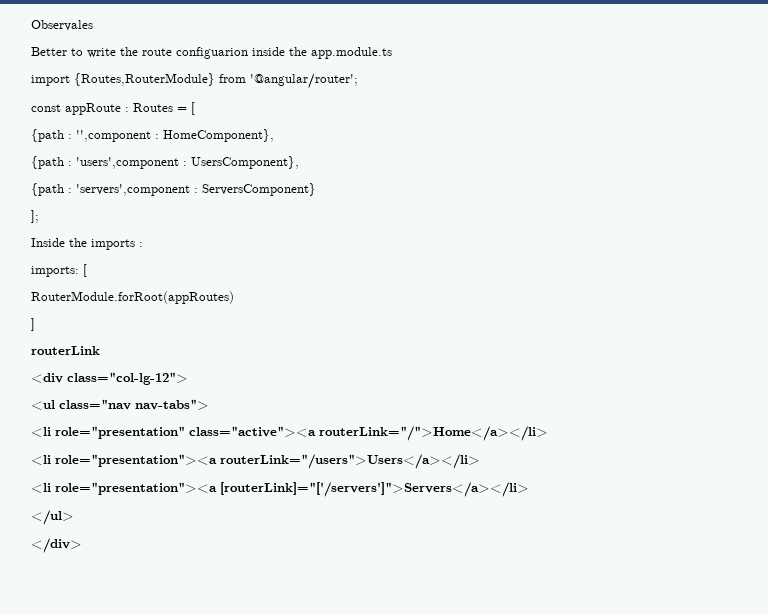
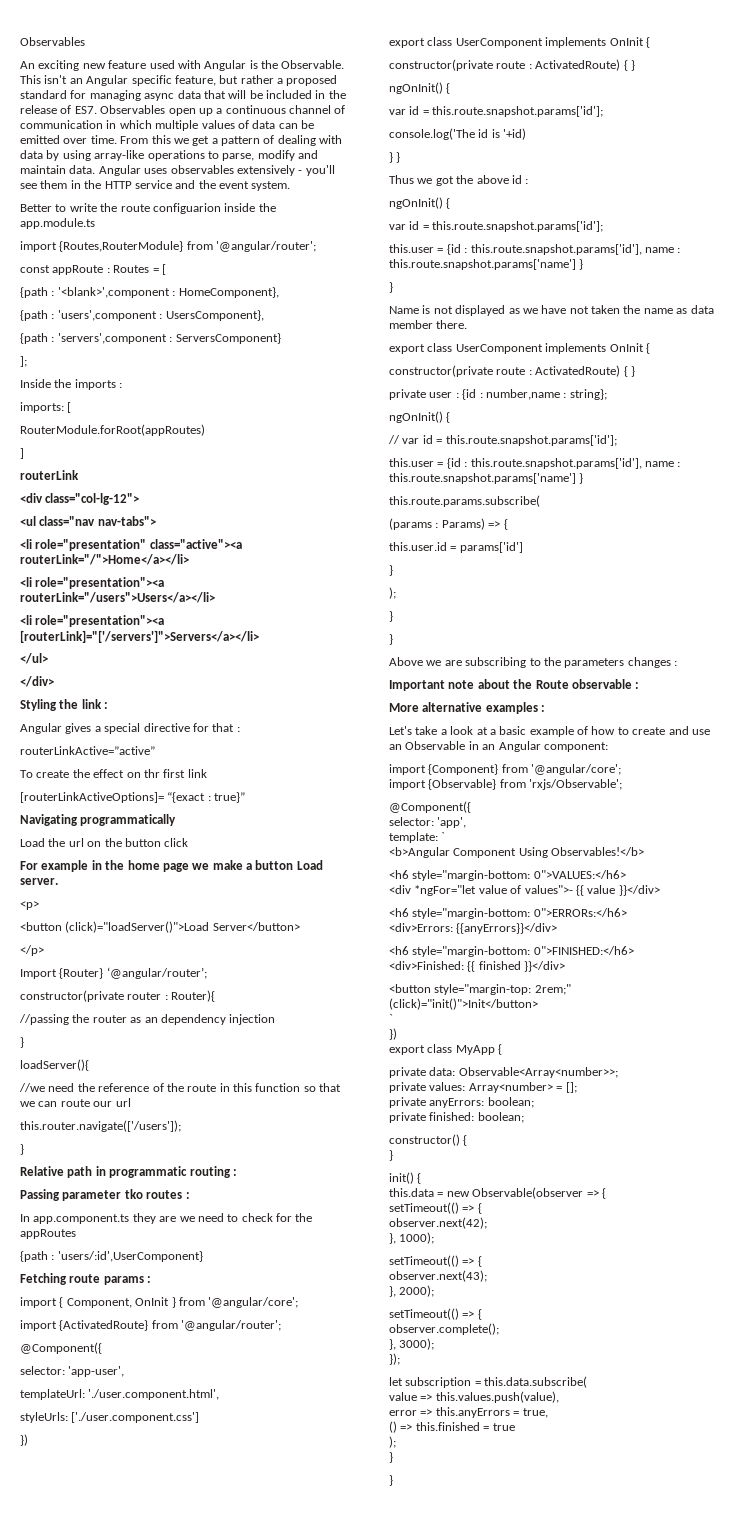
[31,20,93,31] Observales -> [20,37,85,46] [20,60,345,71] [20,75,338,86] [20,90,346,101] [20,105,346,116] [20,120,314,131] [20,135,343,146] [20,150,318,161] [20,165,335,176] [20,180,291,191] Observables // An exciting new feature used with Angular is the Observable. This isn't an Angular specific feature, but rather a proposed standard for managing async data that will be included in the release of ES7. Observables open up a continuous channel of communication in which multiple values of data can be emitted over time. From this we get a pattern of dealing with data by using array-like operations to parse, modify and maintain data. Angular uses observables extensively - you'll see them in the HTTP service and the event system.
[76,130,151,142] '',component -> [57,287,170,298] '<blank>',component
(82, 545) none -> [20,699,109,711] [20,723,240,734] [20,746,155,755] [20,769,207,778] [20,792,246,803] [20,814,177,826] [20,838,189,847] [20,860,323,872] [20,878,58,885] [20,901,39,910] [20,921,300,933] [20,945,44,956] [20,967,207,979] [20,990,216,1002] [19,1014,276,1025] [20,1037,24,1048] [20,1059,89,1071] [19,1083,342,1092] [20,1098,131,1107] [20,1120,181,1132] [20,1144,24,1155] [20,1166,237,1178] [20,1189,190,1201] [20,1213,313,1224] [20,1229,76,1239] [20,1251,203,1262] [20,1273,152,1285] [20,1297,299,1308] [20,1320,282,1331] [20,1342,102,1354] [20,1366,125,1377] [20,1389,220,1400] [20,1412,200,1423] [20,1434,28,1446] [389,37,650,48] [389,59,635,71] [389,82,451,94] [389,106,604,117] [389,128,527,140] [389,152,401,163] [389,175,529,186] [389,197,451,209] [389,221,604,232] [389,244,681,255] [389,259,584,270] [389,282,393,293] [389,305,714,316] [389,320,468,329] [389,343,650,354] [389,365,635,377] [389,389,607,400] [389,411,451,423] [388,435,617,446] [389,458,681,469] [389,473,584,484] [389,495,540,507] [389,518,508,530] [389,542,523,553] [389,565,393,576] [389,587,396,599] [389,611,393,622] [389,634,393,645] [389,657,677,668] [389,679,640,691] [389,702,546,714] [389,726,710,737] [389,741,608,752] [389,764,622,775] [389,779,623,790] [389,801,471,813] [389,817,467,828] [389,832,446,843] [389,847,645,858] [389,870,626,881] [389,885,660,896] [389,908,627,919] [389,923,558,934] [389,946,634,957] [389,961,566,972] [389,984,571,995] [389,998,538,1010] [389,1014,393,1023] [389,1028,397,1040] [389,1044,503,1055] [389,1067,618,1078] [389,1082,577,1093] [389,1097,534,1108] [389,1112,524,1123] [389,1134,468,1146] [389,1150,393,1161] [389,1172,422,1184] [389,1187,606,1199] [389,1202,482,1214] [389,1217,487,1229] [389,1232,435,1244] [389,1255,482,1267] [389,1270,487,1282] [389,1285,435,1297] [389,1308,482,1320] [389,1323,499,1335] [389,1338,435,1350] [389,1353,400,1365] [389,1376,588,1388] [389,1391,559,1403] [389,1407,548,1418] [389,1421,515,1433] [389,1436,396,1448] [389,1452,393,1463] [389,1475,393,1486] // Styling the link : // Angular gives a special directive for that : // routerLinkActive=”active” // To create the effect on thr first link // [routerLinkActiveOptions]= “{exact : true}” // Navigating programmatically // Load the url on the button click // For example in the home page we make a button Load server. // <p> // <button (click)="loadServer()">Load Server</button> // </p> // Import {Router} ‘@angular/router’; // constructor(private router : Router){ // //passing the router as an dependency injection // } // loadServer(){ // //we need the reference of the route in this function so that we can route our url // this.router.navigate(['/users']); // } // Relative path in programmatic routing : // Passing parameter tko routes : // In app.component.ts they are we need to check for the appRoutes // {path : 'users/:id',UserComponent} // Fetching route params : // import { Component, OnInit } from '@angular/core'; // import {ActivatedRoute} from '@angular/router'; // @Component({ // selector: 'app-user', // templateUrl: './user.component.html', // styleUrls: ['./user.component.css'] // }) // export class UserComponent implements OnInit { // constructor(private route : ActivatedRoute) { } // ngOnInit() { // var id = this.route.snapshot.params['id']; // console.log('The id is '+id) // } } // Thus we got the above id : // ngOnInit() { // var id = this.route.snapshot.params['id']; // this.user = {id : this.route.snapshot.params['id'], name : this.route.snapshot.params['name'] } // } // Name is not displayed as we have not taken the name as data member there. // export class UserComponent implements OnInit { // constructor(private route : ActivatedRoute) { } // private user : {id : number,name : string}; // ngOnInit() { // // var id = this.route.snapshot.params['id']; // this.user = {id : this.route.snapshot.params['id'], name : this.route.snapshot.params['name'] } // this.route.params.subscribe( // (params : Params) => { // this.user.id = params['id'] // } // ); // } // } // Above we are subscribing to the parameters changes : // Important note about the Route observable : // More alternative examples : // Let's take a look at a basic example of how to create and use an Observable in an Angular component: // import {Component} from '@angular/core'; // import {Observable} from 'rxjs/Observable'; // @Component({ // selector: 'app', // template: ` // <b>Angular Component Using Observables!</b> // <h6 style="margin-bottom: 0">VALUES:</h6> // <div *ngFor="let value of values">- {{ value }}</div> // <h6 style="margin-bottom: 0">ERRORs:</h6> // <div>Errors: {{anyErrors}}</div> // <h6 style="margin-bottom: 0">FINISHED:</h6> // <div>Finished: {{ finished }}</div> // <button style="margin-top: 2rem;" (click)="init()">Init</button> // ` // }) // export class MyApp { // private data: Observable<Array<number>>; // private values: Array<number> = []; // private anyErrors: boolean; // private finished: boolean; // constructor() { // } // init() { // this.data = new Observable(observer => { // setTimeout(() => { // observer.next(42); // }, 1000); // setTimeout(() => { // observer.next(43); // }, 2000); // setTimeout(() => { // observer.complete(); // }, 3000); // }); // let subscription = this.data.subscribe( // value => this.values.push(value), // error => this.anyErrors = true, // () => this.finished = true // ); // } // }

